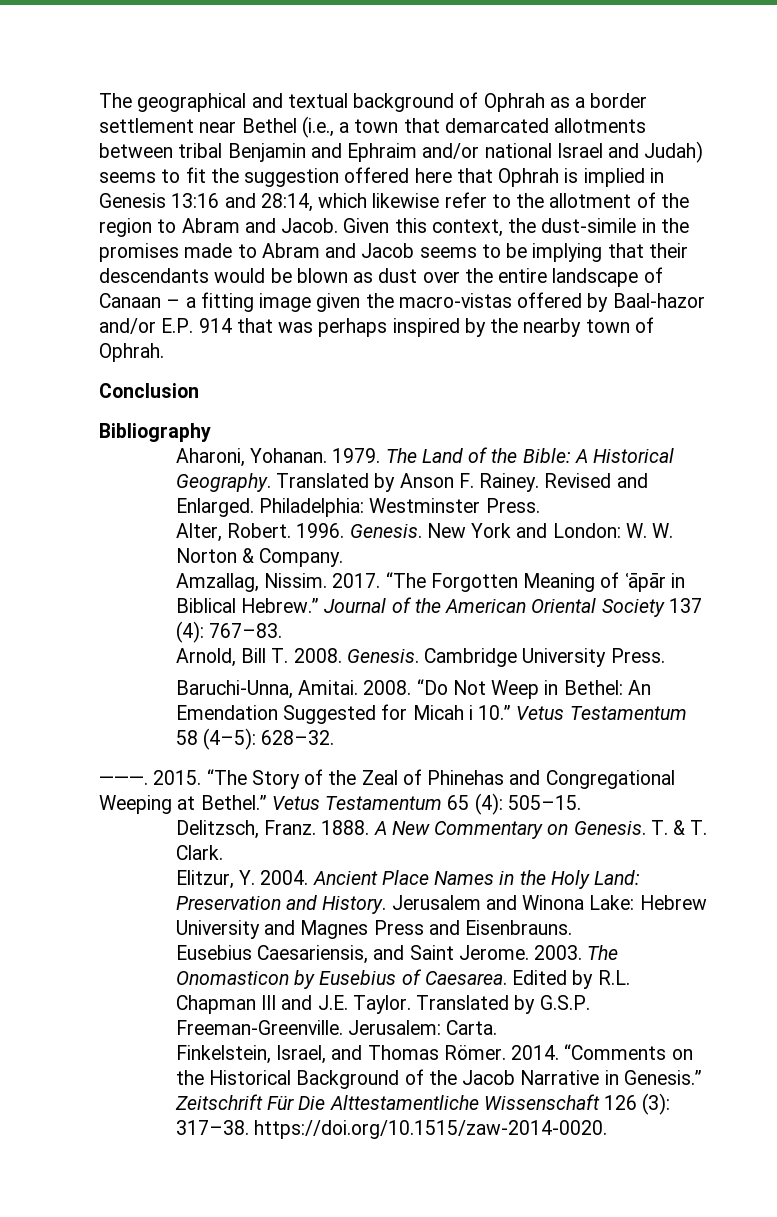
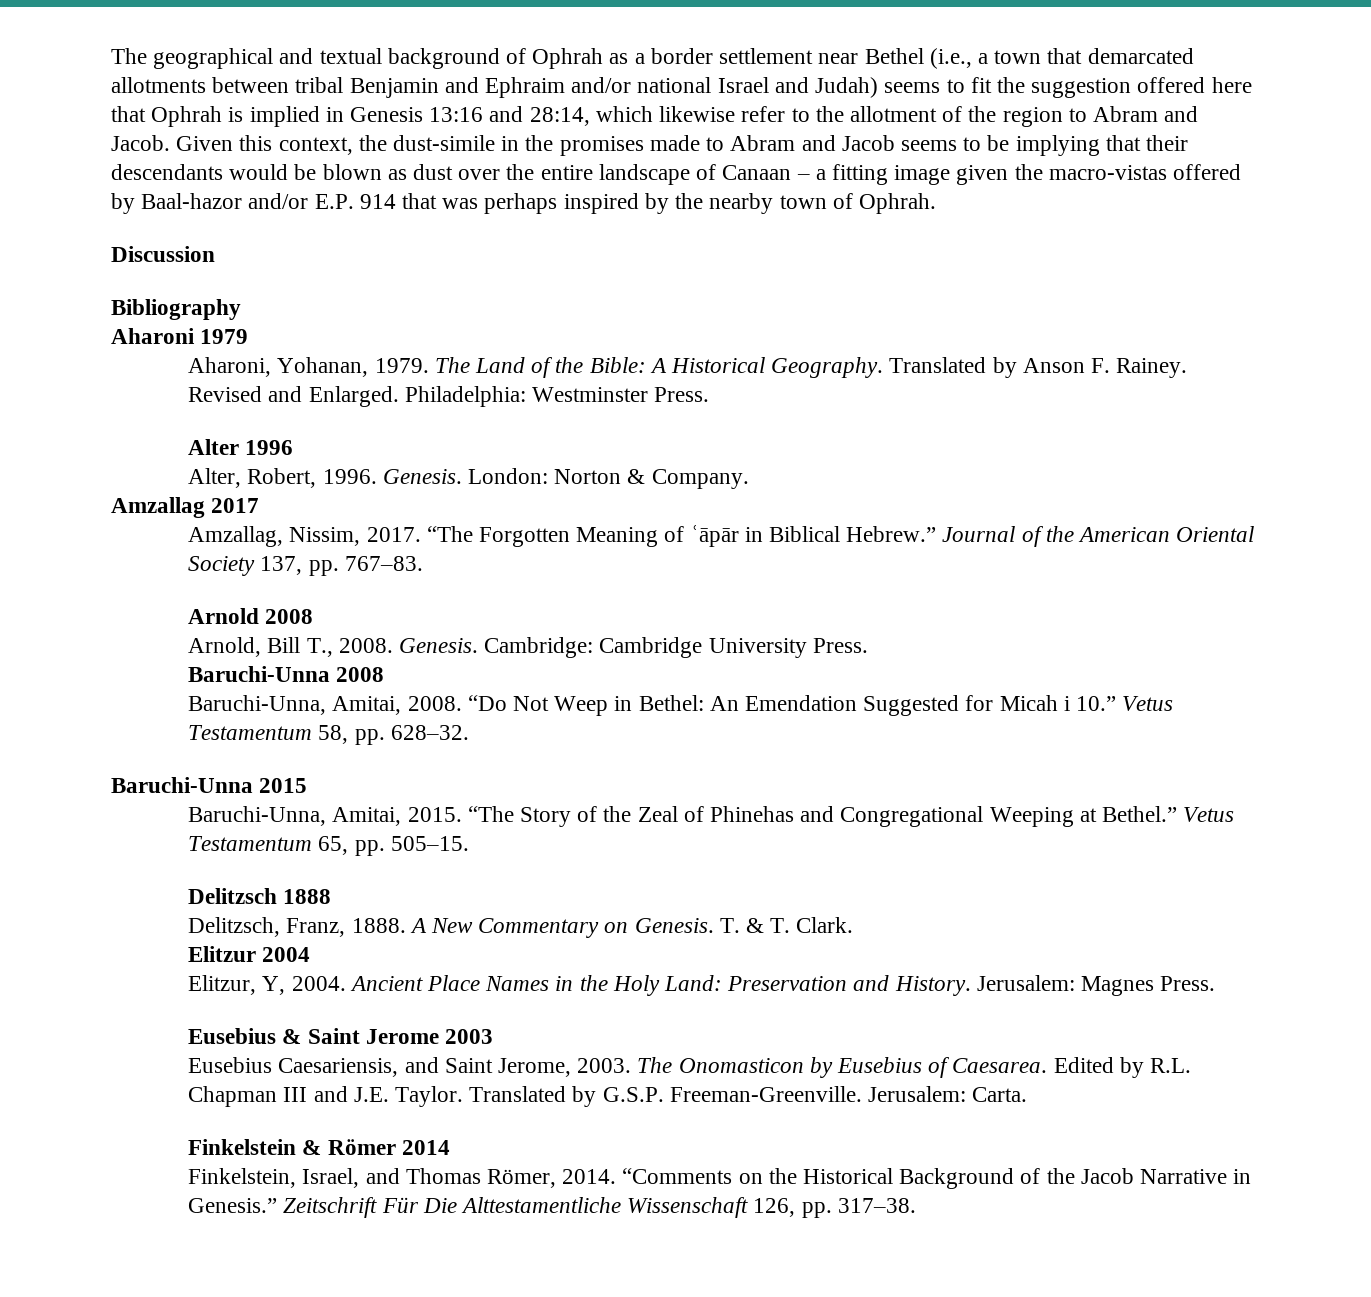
[99,383,199,398] Conclusion -> [111,246,215,262] Discussion
(211, 432) none -> [111,328,249,344] // Aharoni 1979
[250,448,328,463] Yohanan. -> [277,357,369,377] Yohanan,
(540, 505) none -> [188,439,294,455] // Alter 1996
[227,523,292,538] Robert. -> [247,468,317,488] Robert,
[426,523,674,538] New York and London: W. W. -> [467,468,548,484] London:
(344, 557) none -> [111,497,260,518] // Amzallag 2017
[264,573,328,588] Nissim. -> [289,527,361,546] Nissim,
[668,598,702,613] [175,621,204,643] 137 (4): -> [260,556,339,576] 137, pp.
(283, 630) none -> [188,608,314,624] // Arnold 2008
[271,648,289,663] T. -> [306,638,333,657] T.,
(419, 656) none -> [484,637,594,658] Cambridge:
[175,680,359,699] // Baruchi-Unna, Amitai. -> [188,666,385,682] [188,695,402,715] // Baruchi-Unna 2008 // Baruchi-Unna, Amitai,
[175,728,257,750] 58 (4–5): -> [318,725,385,745] 58, pp.
[99,776,148,785] ———. -> [111,777,308,793] [188,806,402,826] Baruchi-Unna 2015 // Baruchi-Unna, Amitai,
[447,793,503,815] 65 (4): -> [318,836,385,856] 65, pp.
(581, 802) none -> [188,888,332,904] // Delitzsch 1888
[264,820,317,835] Franz. -> [286,918,346,937] Franz,
(223, 852) none -> [188,946,311,962] // Elitzur 2004
[239,870,256,885] Y. -> [262,976,286,995] Y,
[391,895,707,910] [175,920,573,939] Jerusalem and Winona Lake: Hebrew University and Magnes Press and Eisenbrauns. -> [976,975,1216,996] [188,1028,493,1044] Jerusalem: Magnes Press. // Eusebius & Saint Jerome 2003
[458,945,529,960] Jerome. -> [497,1058,571,1077] Jerome,
(498, 1027) none -> [188,1139,450,1155] // Finkelstein & Römer 2014
[443,1045,506,1060] Römer. -> [486,1169,556,1188] Römer,
[604,1093,671,1115] [175,1120,608,1139] 126 (3): 317–38. https://doi.org/10.1515/zaw-2014-0020. -> [753,1198,916,1218] 126, pp. 317–38.

